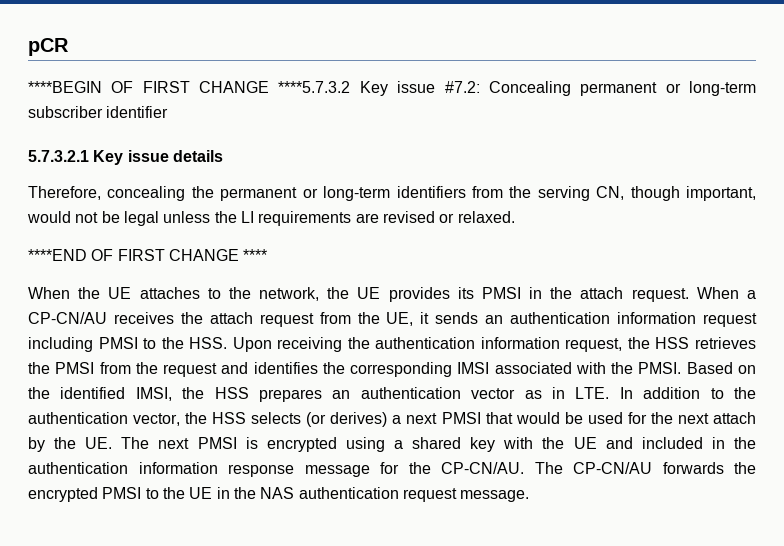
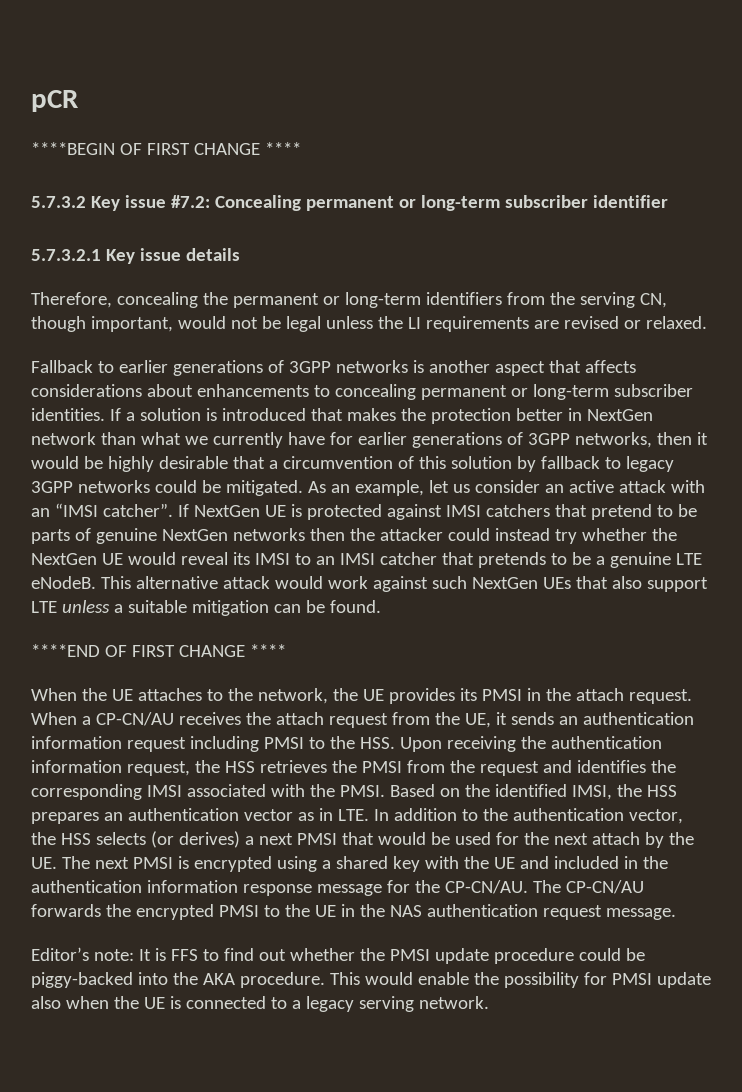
[278,81,351,93] ****5.7.3.2 -> [264,142,301,155] [31,196,86,208] **** // 5.7.3.2
(515, 217) none -> [31,360,636,376] [31,384,693,400] [31,408,653,424] [31,432,708,448] [31,456,674,472] [31,480,705,496] [31,503,697,520] [31,528,677,544] [31,552,702,568] [31,576,708,592] [31,600,381,616] // Fallback to earlier generations of 3GPP networks is another aspect that affects considerations about enhancements to concealing permanent or long-term subscriber identities. If a solution is introduced that makes the protection better in NextGen network than what we currently have for earlier generations of 3GPP networks, then it would be highly desirable that a circumvention of this solution by fallback to legacy 3GPP networks could be mitigated. As an example, let us consider an active attack with an “IMSI catcher”. If NextGen UE is protected against IMSI catchers that pretend to be parts of genuine NextGen networks then the attacker could instead try whether the NextGen UE would reveal its IMSI to an IMSI catcher that pretends to be a genuine LTE eNodeB. This alternative attack would work against such NextGen UEs that also support LTE unless a suitable mitigation can be found.
(530, 496) none -> [31,947,645,964] [31,972,711,988] [31,996,489,1012] // Editor’s note: It is FFS to find out whether the PMSI update procedure could be piggy-backed into the AKA procedure. This would enable the possibility for PMSI update also when the UE is connected to a legacy serving network.

